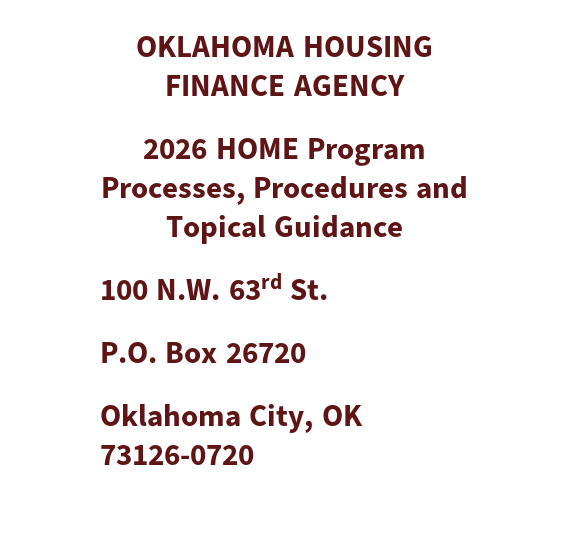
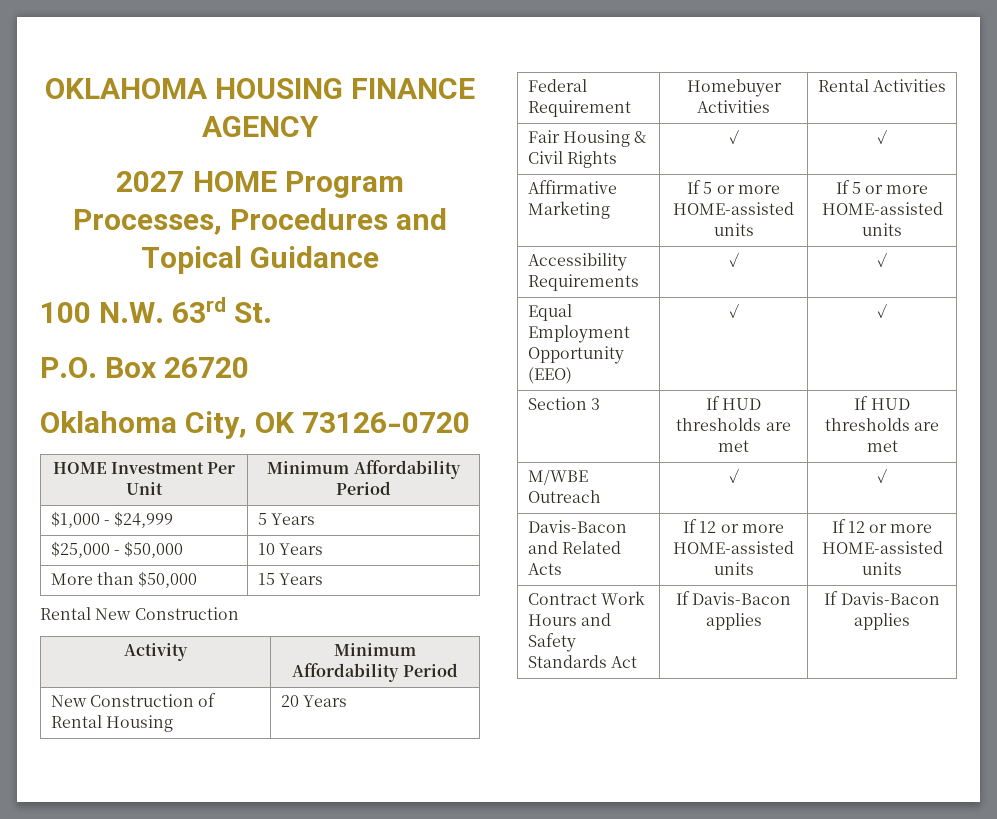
[143,139,208,159] 2026 -> [116,171,185,192] 2027
(254, 455) none -> [52,462,236,474] [126,482,163,495] [267,460,461,479] [336,481,391,495] [50,511,174,528] [257,513,315,525] [50,541,184,558] [257,543,323,555] [50,571,198,588] [257,573,323,585] [40,607,239,620] [124,643,188,661] [334,643,416,656] [292,663,458,682] [50,693,217,707] [50,715,173,732] [280,695,347,707] [527,79,587,92] [527,100,631,117] [686,79,782,97] [697,100,770,113] [817,79,947,92] [527,130,647,147] [527,151,617,168] [728,129,739,144] [877,129,887,144] [527,180,617,194] [527,201,610,219] [687,180,780,194] [673,202,794,215] [713,223,754,236] [835,180,929,194] [821,202,943,215] [862,223,902,236] [527,253,627,271] [527,274,639,291] [728,252,739,267] [877,252,887,267] [527,304,572,321] [527,325,630,343] [527,346,624,364] [527,367,572,384] [728,303,739,318] [877,303,887,318] [527,397,600,410] [705,396,762,410] [676,418,791,431] [718,440,749,452] [854,396,910,410] [824,418,940,431] [866,440,898,452] [527,469,588,485] [527,490,601,503] [728,468,739,483] [877,468,887,483] [527,520,627,533] [527,541,621,554] [527,563,562,575] [683,519,784,533] [673,541,794,554] [713,562,754,575] [831,519,933,533] [821,541,943,554] [862,562,902,575] [527,591,645,605] [527,613,611,626] [527,633,576,652] [527,655,637,668] [675,591,792,605] [705,613,762,630] [824,591,940,605] [854,613,910,630] // HOME Investment Per Unit | Minimum Affordability Period // $1,000 - $24,999 | 5 Years // $25,000 - $50,000 | 10 Years // More than $50,000 | 15 Years // Rental New Construction // Activity | Minimum Affordability Period // New Construction of Rental Housing | 20 Years // Federal Requirement | Homebuyer Activities | Rental Activities // Fair Housing & Civil Rights | ✓ | ✓ // Affirmative Marketing | If 5 or more HOME-assisted units | If 5 or more HOME-assisted units // Accessibility Requirements | ✓ | ✓ // Equal Employment Opportunity (EEO) | ✓ | ✓ // Section 3 | If HUD thresholds are met | If HUD thresholds are met // M/WBE Outreach | ✓ | ✓ // Davis-Bacon and Related Acts | If 12 or more HOME-assisted units | If 12 or more HOME-assisted units // Contract Work Hours and Safety Standards Act | If Davis-Bacon applies | If Davis-Bacon applies

